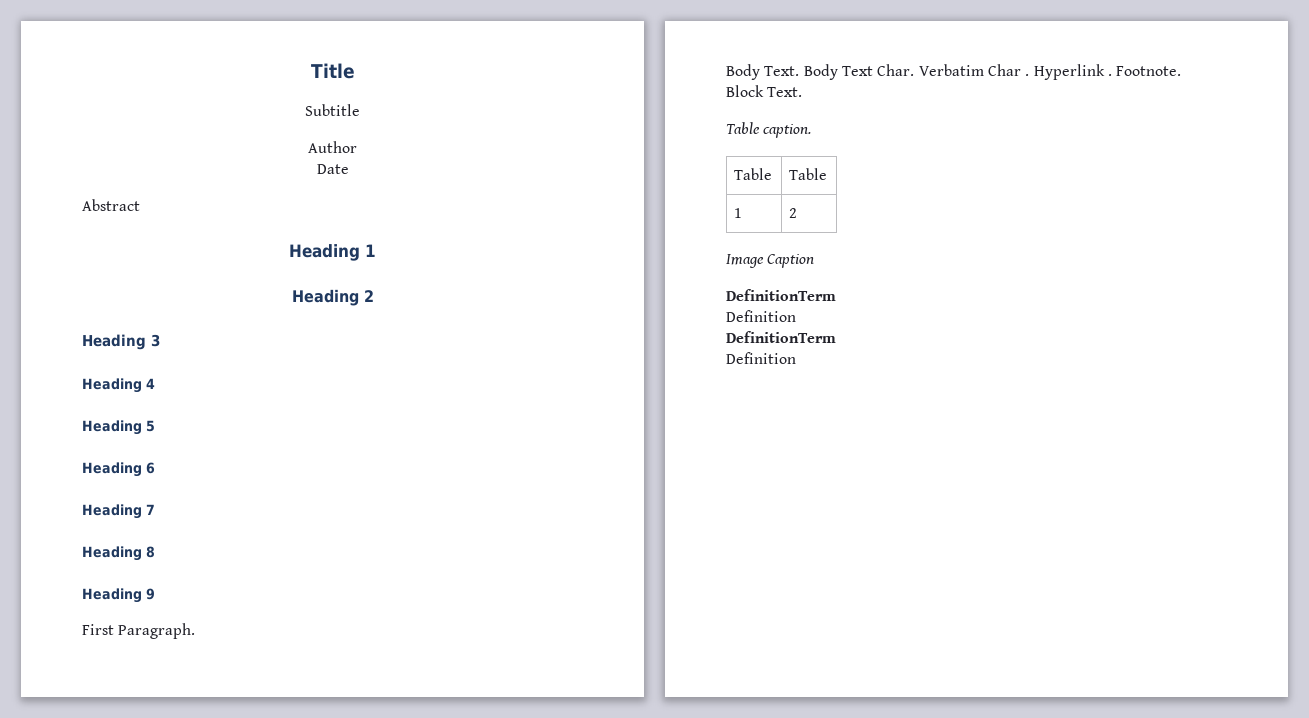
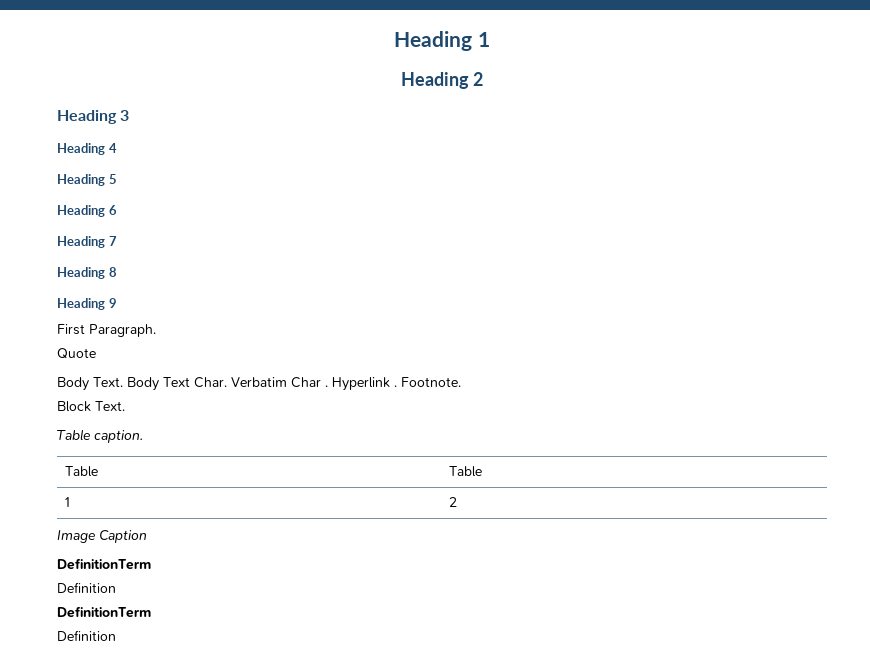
[310,63,355,79] [305,104,360,116] [308,141,357,153] [316,164,349,174] [82,199,140,211] Title // Subtitle // Author // Date // Abstract // -> (394, 41) none
(196, 631) none -> [57,348,96,359] // Quote

